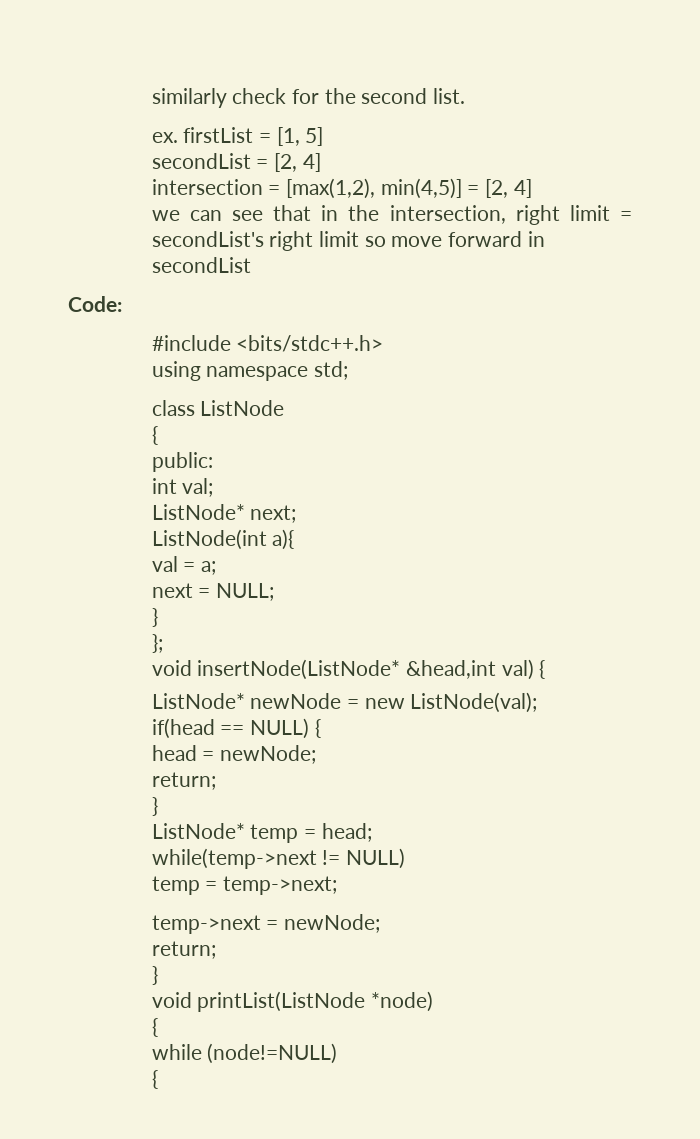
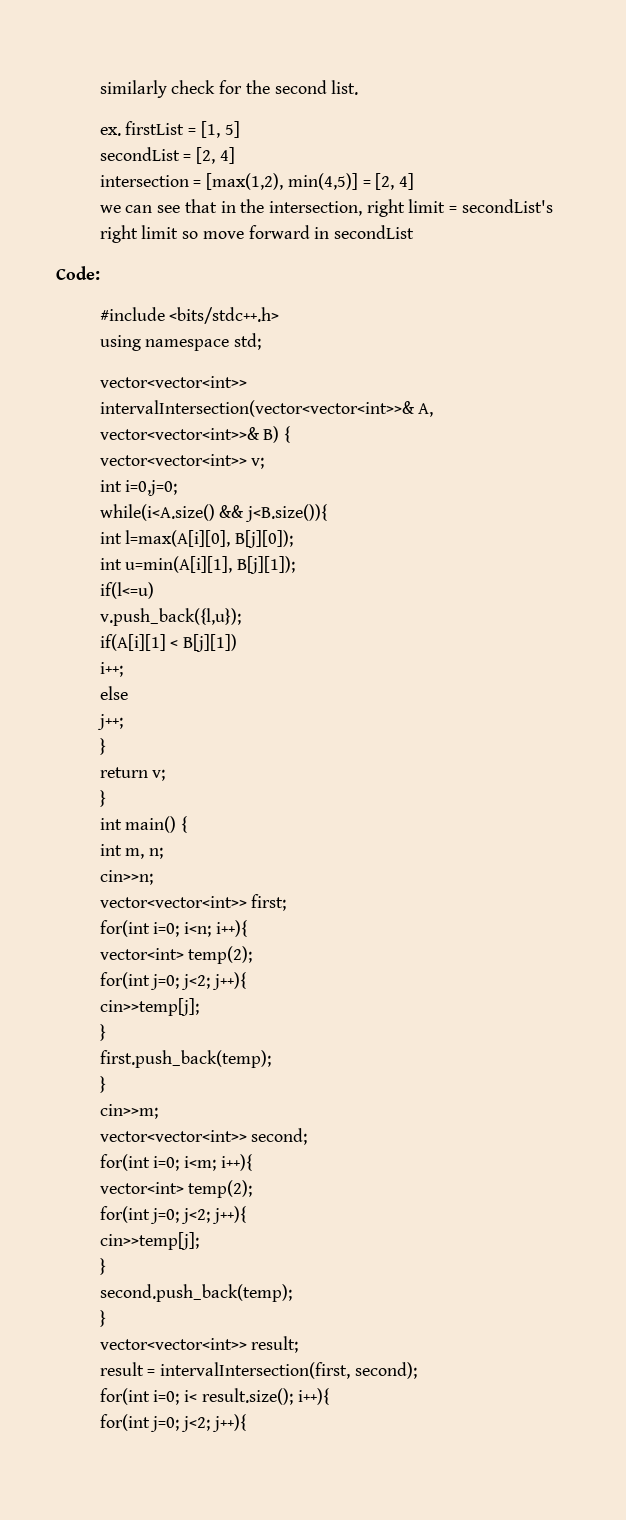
[151,400,285,416] [151,426,158,445] [151,452,213,472] [151,478,214,497] [151,504,297,523] [151,529,295,550] [151,556,216,575] [151,583,274,601] [151,608,158,627] [151,634,163,653] [151,659,546,680] [151,692,538,713] [151,718,321,739] [151,745,316,764] [151,772,216,790] [151,797,158,816] [151,823,372,843] [151,848,405,869] [151,876,337,895] [151,914,380,934] [151,941,216,959] [151,966,158,985] [151,991,433,1012] [151,1018,158,1037] [151,1043,338,1064] [151,1070,158,1089] class ListNode // { // public: // int val; // ListNode* next; // ListNode(int a){ // val = a; // next = NULL; // } // }; // void insertNode(ListNode* &head,int val) { // ListNode* newNode = new ListNode(val); // if(head == NULL) { // head = newNode; // return; // } // ListNode* temp = head; // while(temp->next != NULL) // temp = temp->next; // temp->next = newNode; // return; // } // void printList(ListNode *node) // { // while (node!=NULL) // { -> [99,376,247,388] [99,400,434,417] [99,426,291,443] [99,454,265,469] [99,480,178,496] [99,504,328,522] [99,530,294,548] [99,556,296,574] [99,582,154,599] [99,608,241,626] [99,634,238,652] [99,662,123,677] [99,686,128,700] [96,714,123,730] [99,738,106,755] [99,767,166,781] [99,790,106,807] [99,816,188,833] [99,844,164,859] [99,870,153,885] [99,894,287,911] [99,920,247,937] [99,946,253,964] [99,972,246,990] [99,998,199,1016] [99,1024,106,1041] [99,1050,271,1068] [99,1076,106,1093] [99,1104,158,1119] [99,1128,308,1145] [99,1154,252,1171] [99,1180,253,1198] [99,1206,246,1224] [99,1232,199,1250] [99,1258,106,1275] [99,1284,292,1302] [99,1310,106,1327] [99,1336,299,1353] [99,1362,417,1379] [99,1388,329,1405] [99,1414,246,1432] vector<vector<int>> intervalIntersection(vector<vector<int>>& A, vector<vector<int>>& B) { // vector<vector<int>> v; // int i=0,j=0; // while(i<A.size() && j<B.size()){ // int l=max(A[i][0], B[j][0]); // int u=min(A[i][1], B[j][1]); // if(l<=u) // v.push_back({l,u}); // if(A[i][1] < B[j][1]) // i++; // else // j++; // } // return v; // } // int main() { // int m, n; // cin>>n; // vector<vector<int>> first; // for(int i=0; i<n; i++){ // vector<int> temp(2); // for(int j=0; j<2; j++){ // cin>>temp[j]; // } // first.push_back(temp); // } // cin>>m; // vector<vector<int>> second; // for(int i=0; i<m; i++){ // vector<int> temp(2); // for(int j=0; j<2; j++){ // cin>>temp[j]; // } // second.push_back(temp); // } // vector<vector<int>> result; // result = intervalIntersection(first, second); // for(int i=0; i< result.size(); i++){ // for(int j=0; j<2; j++){

